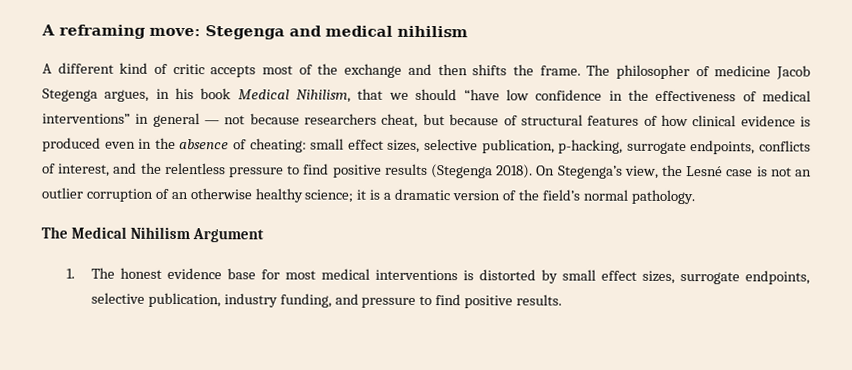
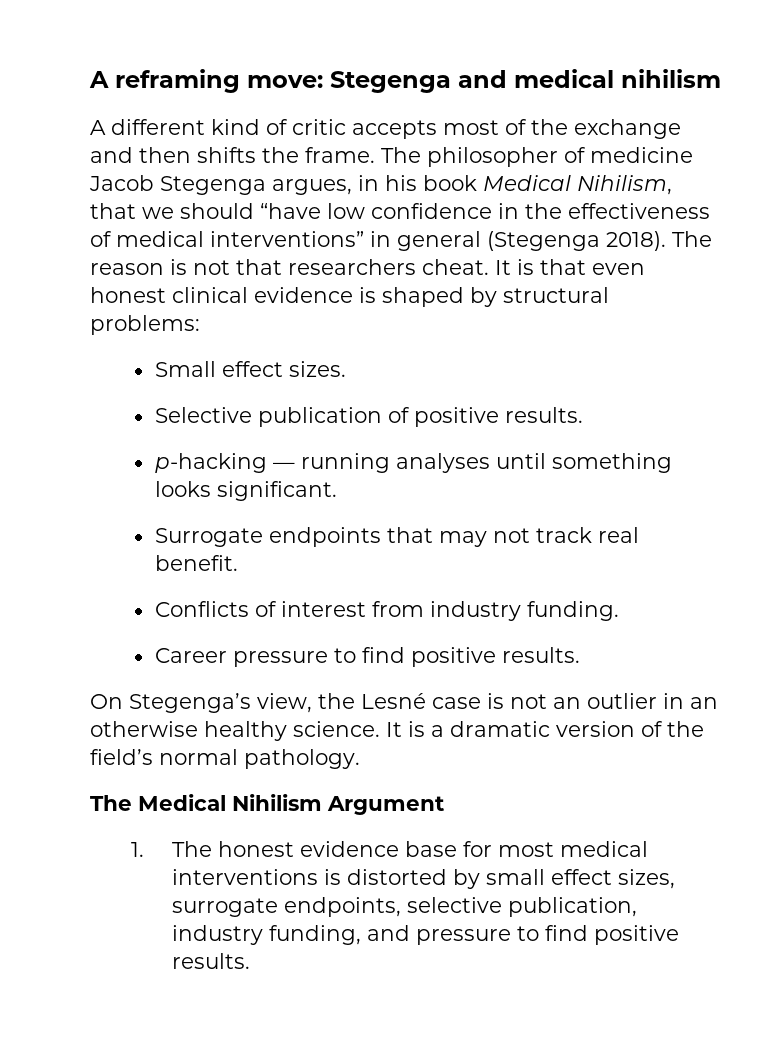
[204,113,812,128] [42,137,812,155] [42,162,534,179] — not because researchers cheat, but because of structural features of how clinical evidence is produced even in the absence of cheating: small effect sizes, selective publication, p-hacking, surrogate endpoints, conflicts of interest, and the relentless pressure to find positive results (Stegenga 2018). -> [487,231,712,251] [90,259,645,275] [90,287,609,307] [90,315,200,335] [154,361,346,377] [154,407,583,427] [154,453,672,473] [154,481,337,501] [154,527,639,547] [154,555,238,571] [154,601,619,621] [154,647,580,667] (Stegenga 2018). The reason is not that researchers cheat. It is that even honest clinical evidence is shaped by structural problems: // Small effect sizes. // Selective publication of positive results. // p-hacking — running analyses until something looks significant. // Surrogate endpoints that may not track real benefit. // Conflicts of interest from industry funding. // Career pressure to find positive results. //
[85,188,169,202] corruption of -> [663,693,684,709] in
[304,189,367,203] science; it -> [293,721,402,737] science. It

